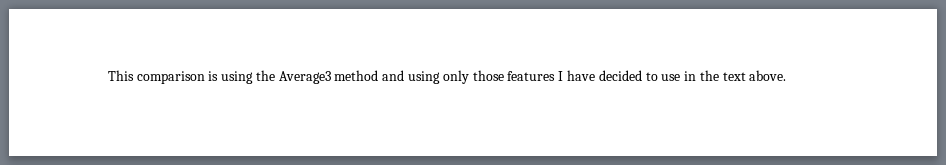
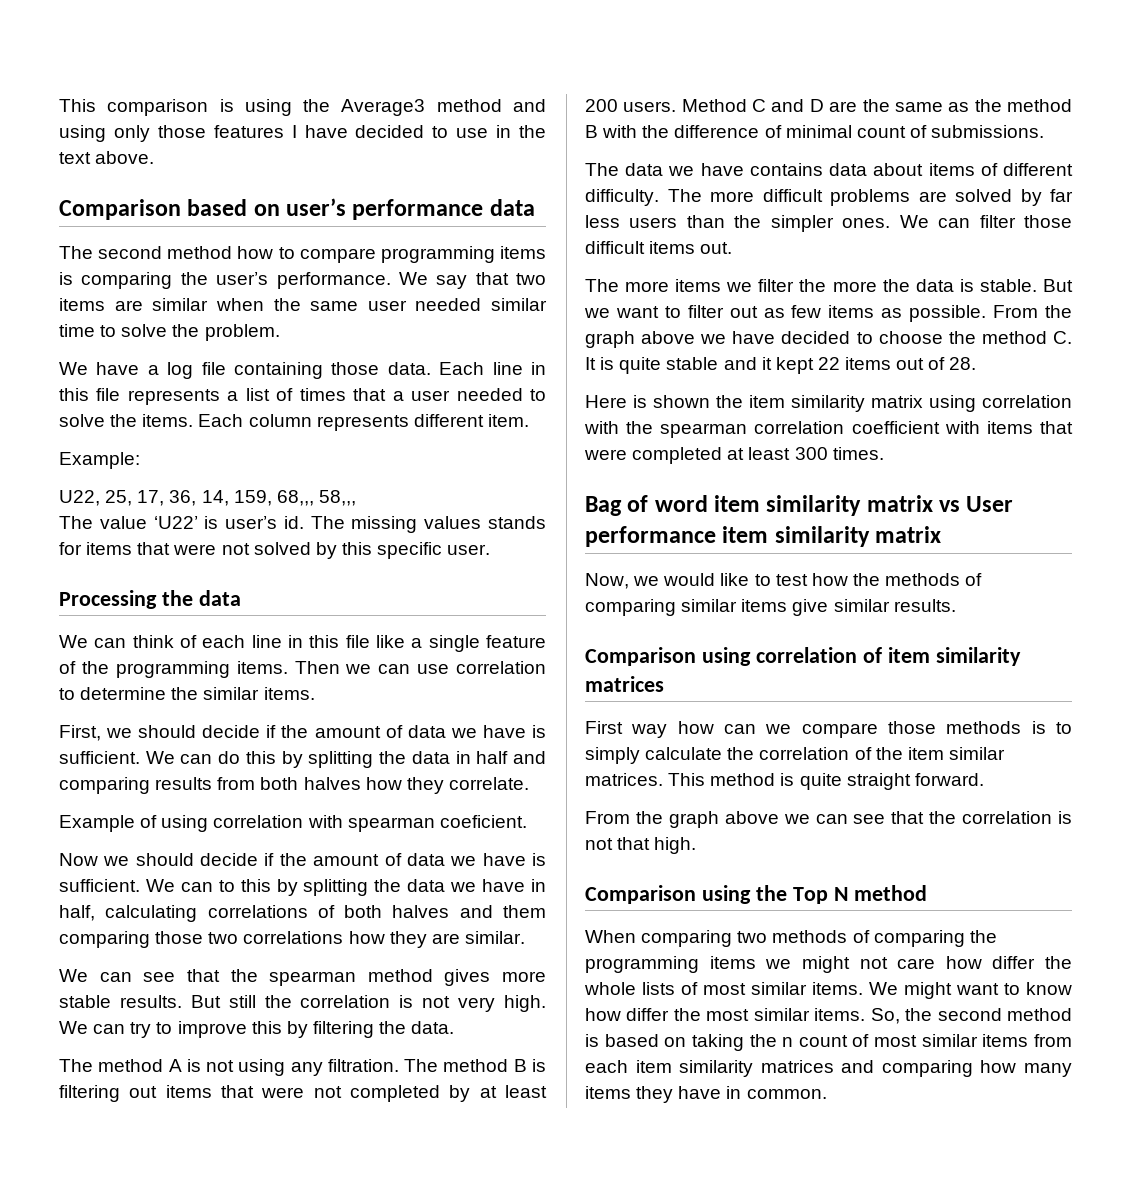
(787, 75) none -> [59,198,535,220] [59,246,546,263] [59,272,546,289] [59,298,547,311] [59,324,280,341] [59,362,546,379] [59,388,546,405] [59,414,529,431] [59,452,140,469] [59,490,356,506] [59,516,546,533] [59,542,491,559] [59,590,241,609] [59,635,546,652] [59,661,546,678] [59,687,315,700] [59,725,546,741] [59,751,547,768] [59,777,529,794] [59,815,527,832] [59,853,547,866] [59,879,547,896] [59,905,546,922] [59,931,525,948] [59,969,546,986] [59,995,547,1012] [59,1021,455,1038] [59,1059,546,1076] [59,1085,547,1102] [585,99,1072,112] [585,125,1045,138] [585,163,1073,176] [585,189,1073,206] [585,215,1072,232] [585,241,733,254] [585,279,1073,292] [584,305,1072,322] [585,331,1072,348] [585,357,977,374] [585,395,1072,412] [584,421,1073,438] [584,447,884,464] [585,495,1014,516] [585,526,942,547] [585,573,983,589] [585,599,956,616] [585,647,1021,666] [585,676,664,692] [585,721,1072,738] [585,747,1005,764] [585,773,984,790] [585,811,1072,828] [585,837,697,854] [585,885,927,904] [585,930,997,947] [585,956,1072,973] [584,982,1072,999] [585,1008,1072,1024] [585,1034,1072,1051] [585,1060,1072,1077] [585,1086,827,1103] // Comparison based on user’s performance data // The second method how to compare programming items is comparing the user’s performance. We say that two items are similar when the same user needed similar time to solve the problem. // We have a log file containing those data. Each line in this file represents a list of times that a user needed to solve the items. Each column represents different item. // Example: // U22, 25, 17, 36, 14, 159, 68,,, 58,,, // The value ‘U22’ is user’s id. The missing values stands for items that were not solved by this specific user. // Processing the data // We can think of each line in this file like a single feature of the programming items. Then we can use correlation to determine the similar items. // First, we should decide if the amount of data we have is sufficient. We can do this by splitting the data in half and comparing results from both halves how they correlate. // Example of using correlation with spearman coeficient. // Now we should decide if the amount of data we have is sufficient. We can to this by splitting the data we have in half, calculating correlations of both halves and them comparing those two correlations how they are similar. // We can see that the spearman method gives more stable results. But still the correlation is not very high. We can try to improve this by filtering the data. // The method A is not using any filtration. The method B is filtering out items that were not completed by at least 200 users. Method C and D are the same as the method B with the difference of minimal count of submissions. // The data we have contains data about items of different difficulty. The more difficult problems are solved by far less users than the simpler ones. We can filter those difficult items out. // The more items we filter the more the data is stable. But we want to filter out as few items as possible. From the graph above we have decided to choose the method C. It is quite stable and it kept 22 items out of 28. // Here is shown the item similarity matrix using correlation with the spearman correlation coefficient with items that were completed at least 300 times. // Bag of word item similarity matrix vs User performance item similarity matrix // Now, we would like to test how the methods of comparing similar items give similar results. // Comparison using correlation of item similarity matrices // First way how can we compare those methods is to simply calculate the correlation of the item similar matrices. This method is quite straight forward. // From the graph above we can see that the correlation is not that high. // Comparison using the Top N method // When comparing two methods of comparing the programming items we might not care how differ the whole lists of most similar items. We might want to know how differ the most similar items. So, the second method is based on taking the n count of most similar items from each item similarity matrices and comparing how many items they have in common.

